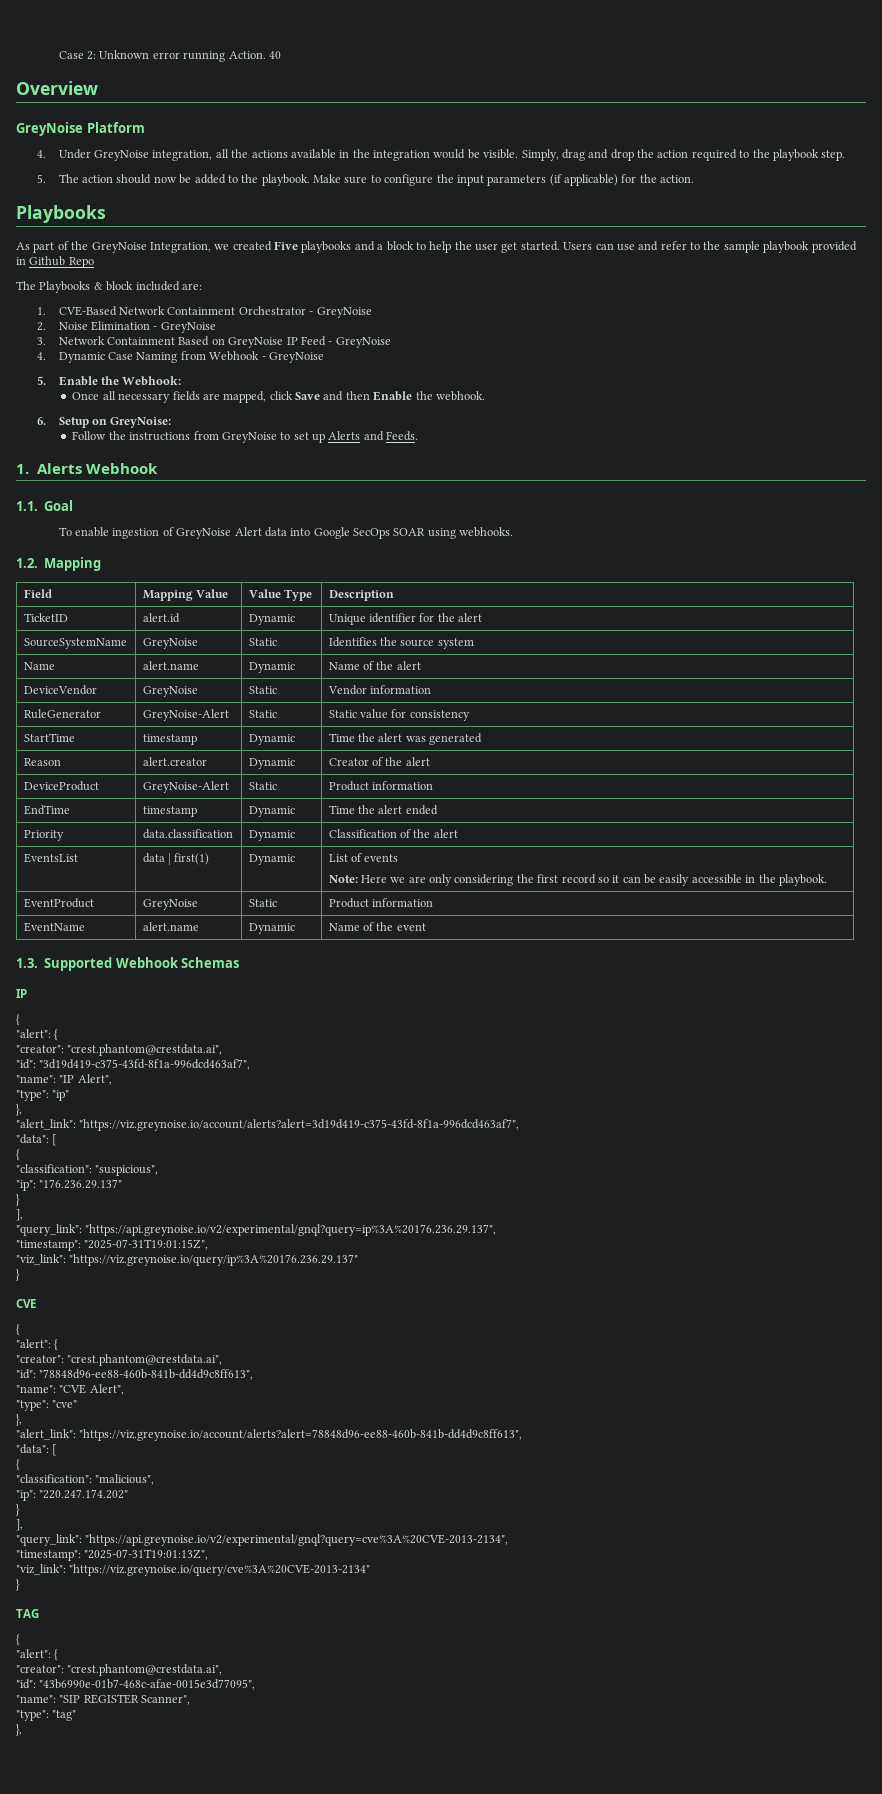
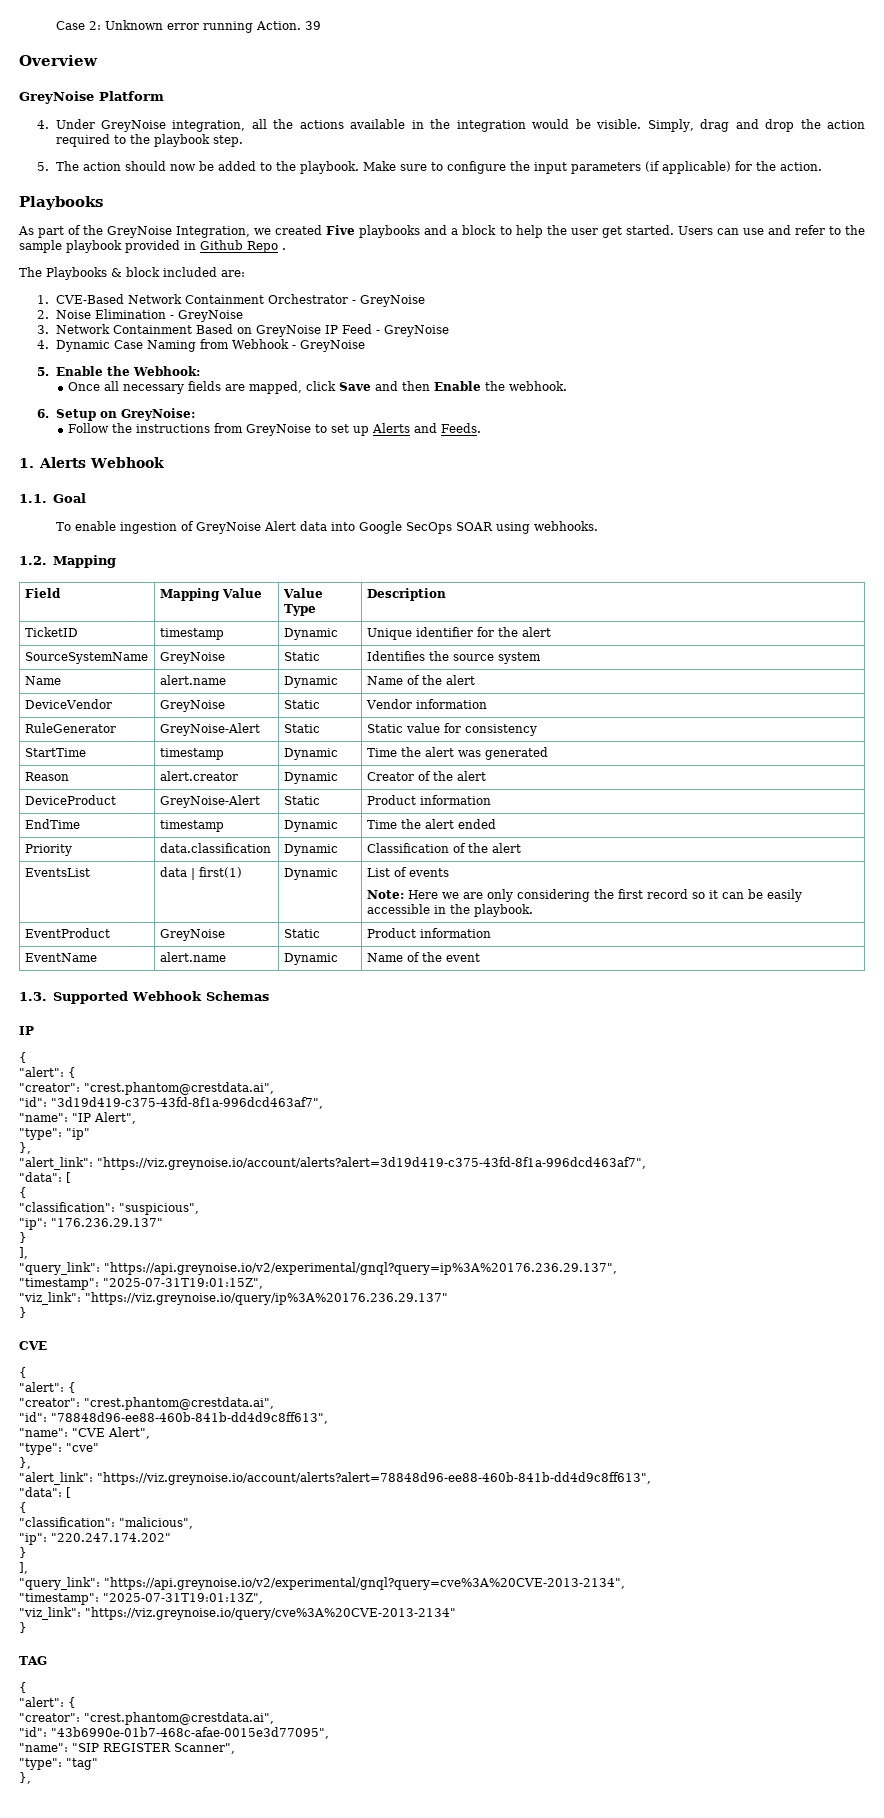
[268,51,281,59] 40 -> [304,21,321,30] 39
(94, 262) none -> [282,248,286,250] .
[142,613,180,623] alert.id -> [159,628,224,640] timestamp

